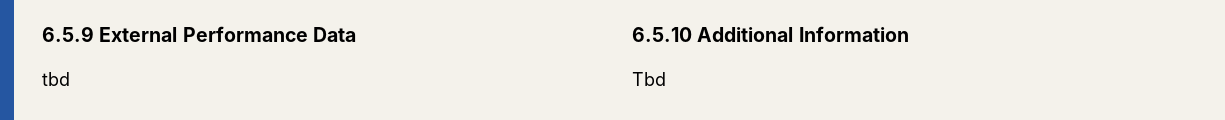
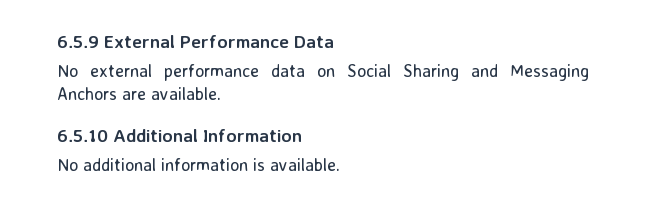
[42,72,70,86] [632,26,909,42] [632,72,666,86] tbd // 6.5.10 Additional Information // Tbd -> [57,64,589,81] [57,87,221,100] [57,129,302,142] [57,158,340,171] No external performance data on Social Sharing and Messaging Anchors are available. // 6.5.10 Additional Information // No additional information is available.

